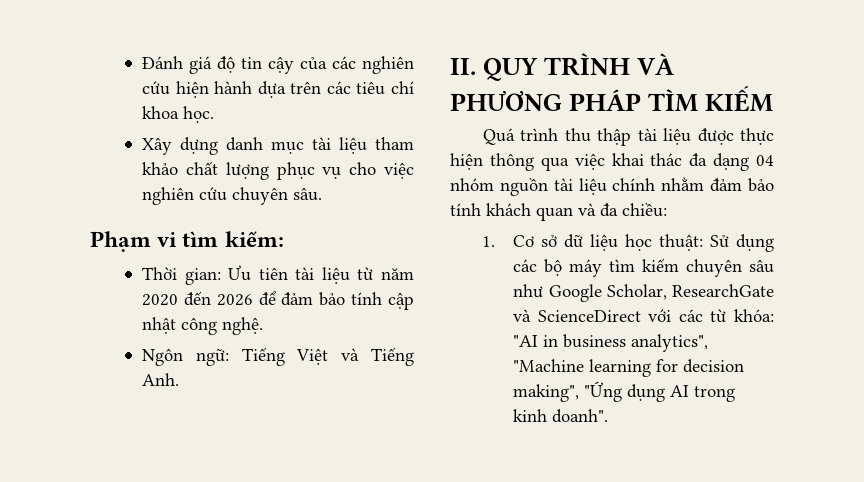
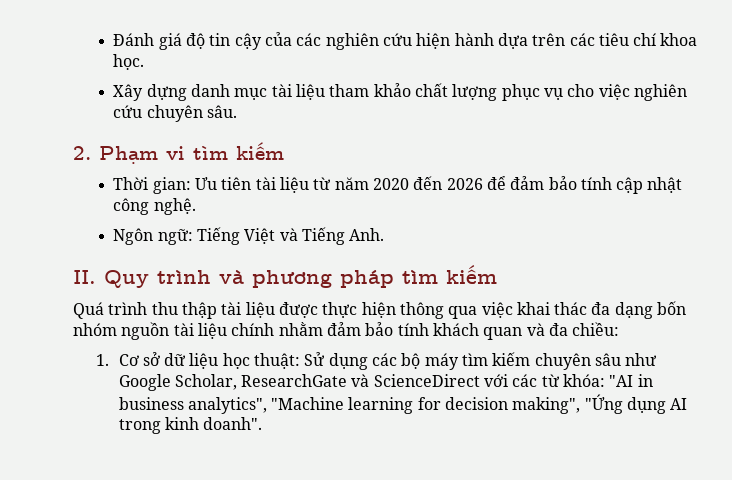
(323, 194) none -> [73,146,91,160] 2.
[224,231,284,247] kiếm: -> [236,142,284,160] kiếm
[483,53,676,81] [450,85,774,112] QUY TRÌNH VÀ PHƯƠNG PHÁP TÌM KIẾM -> [104,265,497,288] Quy trình và phương pháp tìm kiếm
[756,155,774,166] 04 -> [657,301,687,315] bốn

